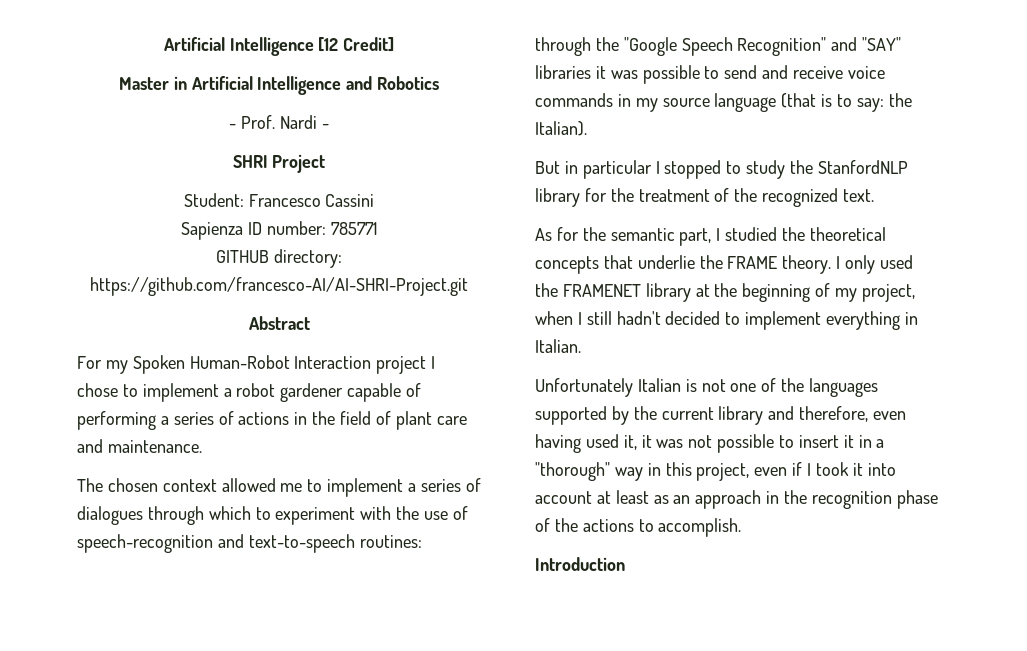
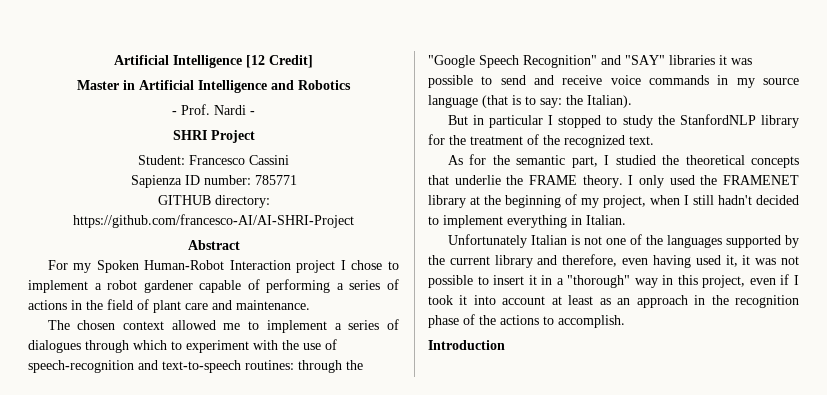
[89,277,469,296] https://github.com/francesco-AI/AI-SHRI-Project.git -> [73,214,354,228] https://github.com/francesco-AI/AI-SHRI-Project

